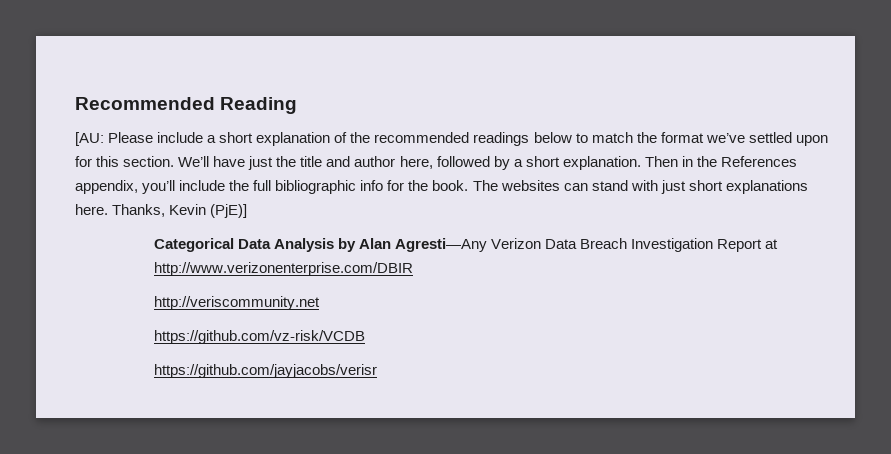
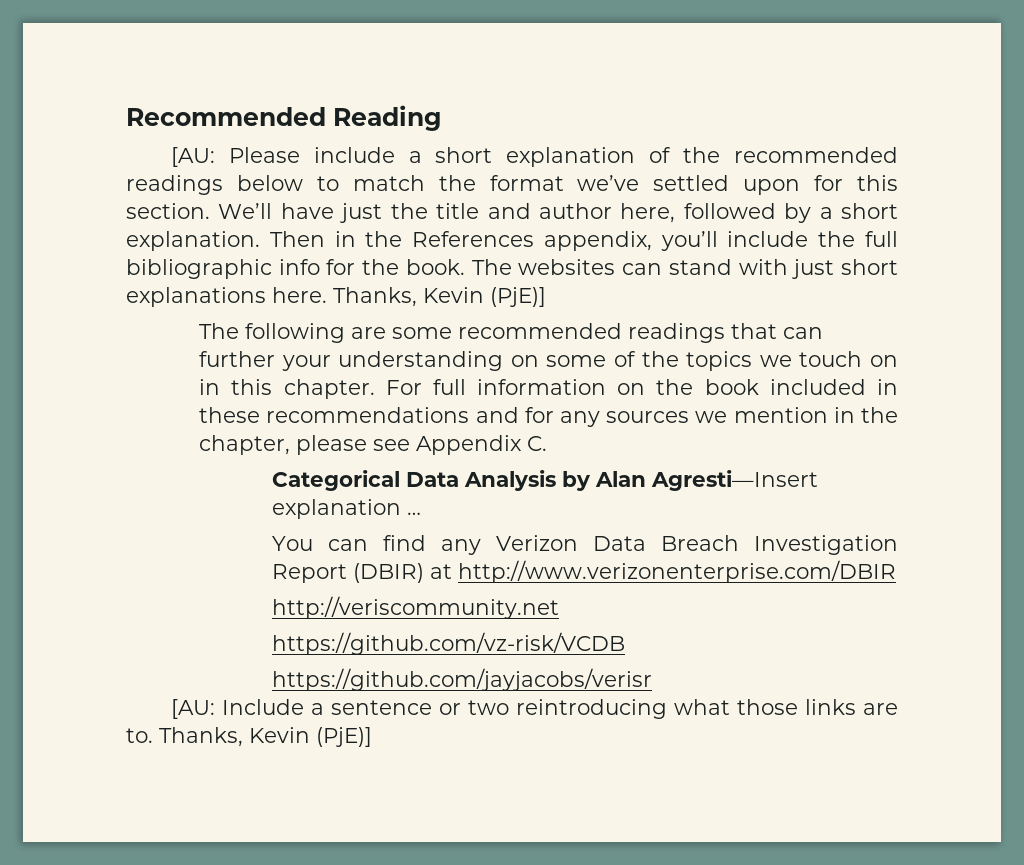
(248, 211) none -> [199,323,824,343] [199,351,898,371] [199,379,898,399] [199,407,898,427] [199,435,548,455] // The following are some recommended readings that can further your understanding on some of the topics we touch on in this chapter. For full information on the book included in these recommendations and for any sources we mention in the chapter, please see Appendix C.
[394,238,487,252] Agresti—Any -> [651,470,819,491] [272,499,422,519] [272,535,482,555] Agresti—Insert explanation … // You can find any
(763, 245) none -> [353,563,425,583] (DBIR)
(377, 371) none -> [170,699,899,719] [126,727,372,747] // [AU: Include a sentence or two reintroducing what those links are to. Thanks, Kevin (PjE)]

